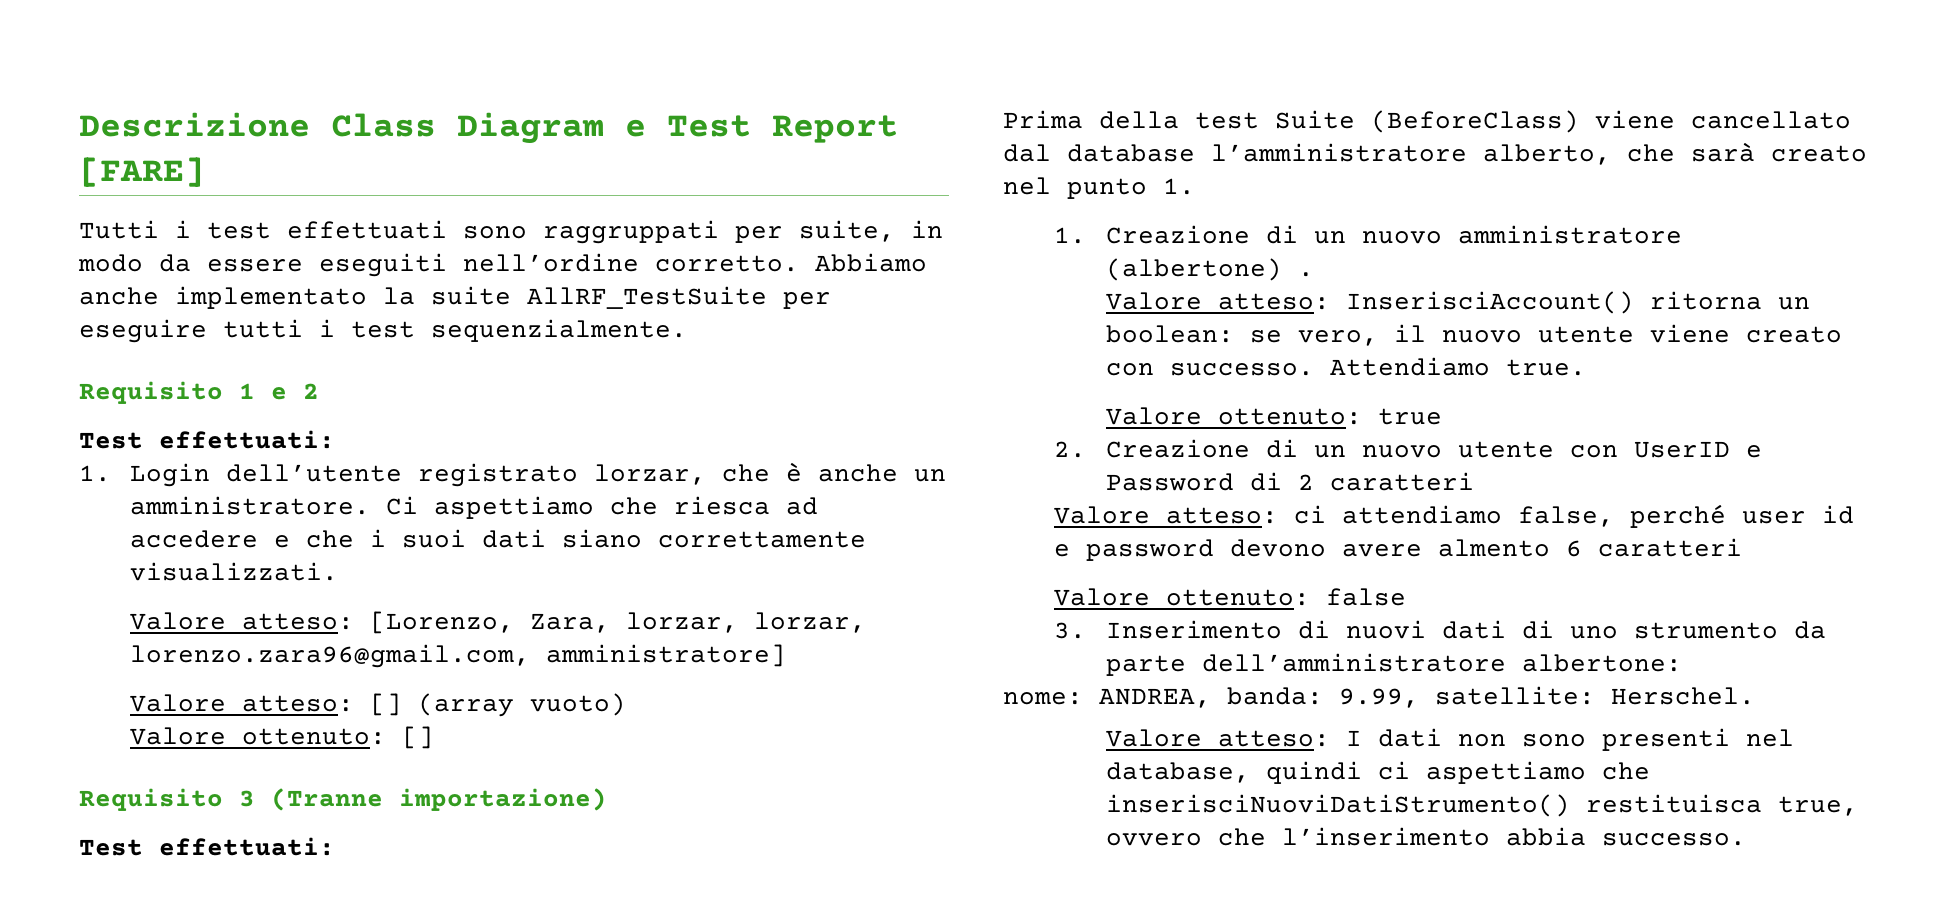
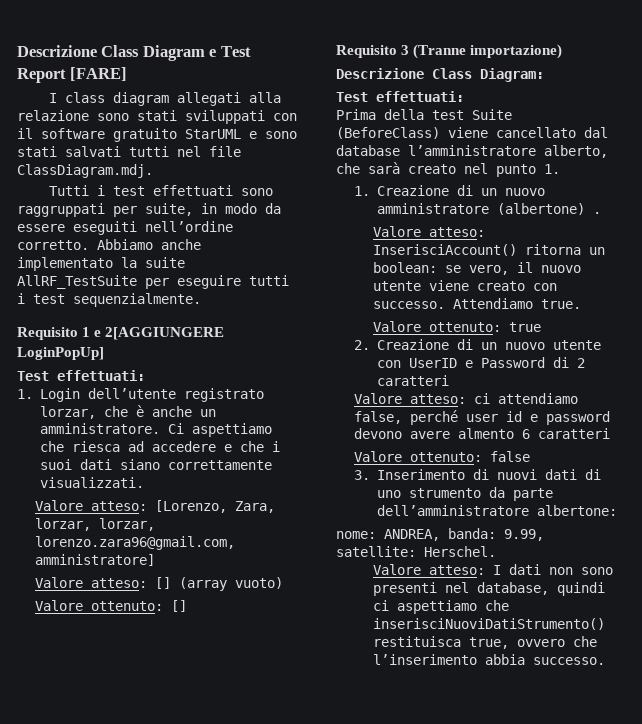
(205, 172) none -> [48,92,281,106] [17,110,297,124] [17,128,297,142] [17,146,241,157] [17,164,153,178] // I class diagram allegati alla relazione sono stati sviluppati con il software gratuito StarUML e sono stati salvati tutti nel file ClassDiagram.mdj.
[303,383,319,399] 2 -> [105,327,225,340] [17,347,104,360] 2[AGGIUNGERE LoginPopUp]
(607, 799) none -> [336,68,544,82] // Descrizione Class Diagram:

